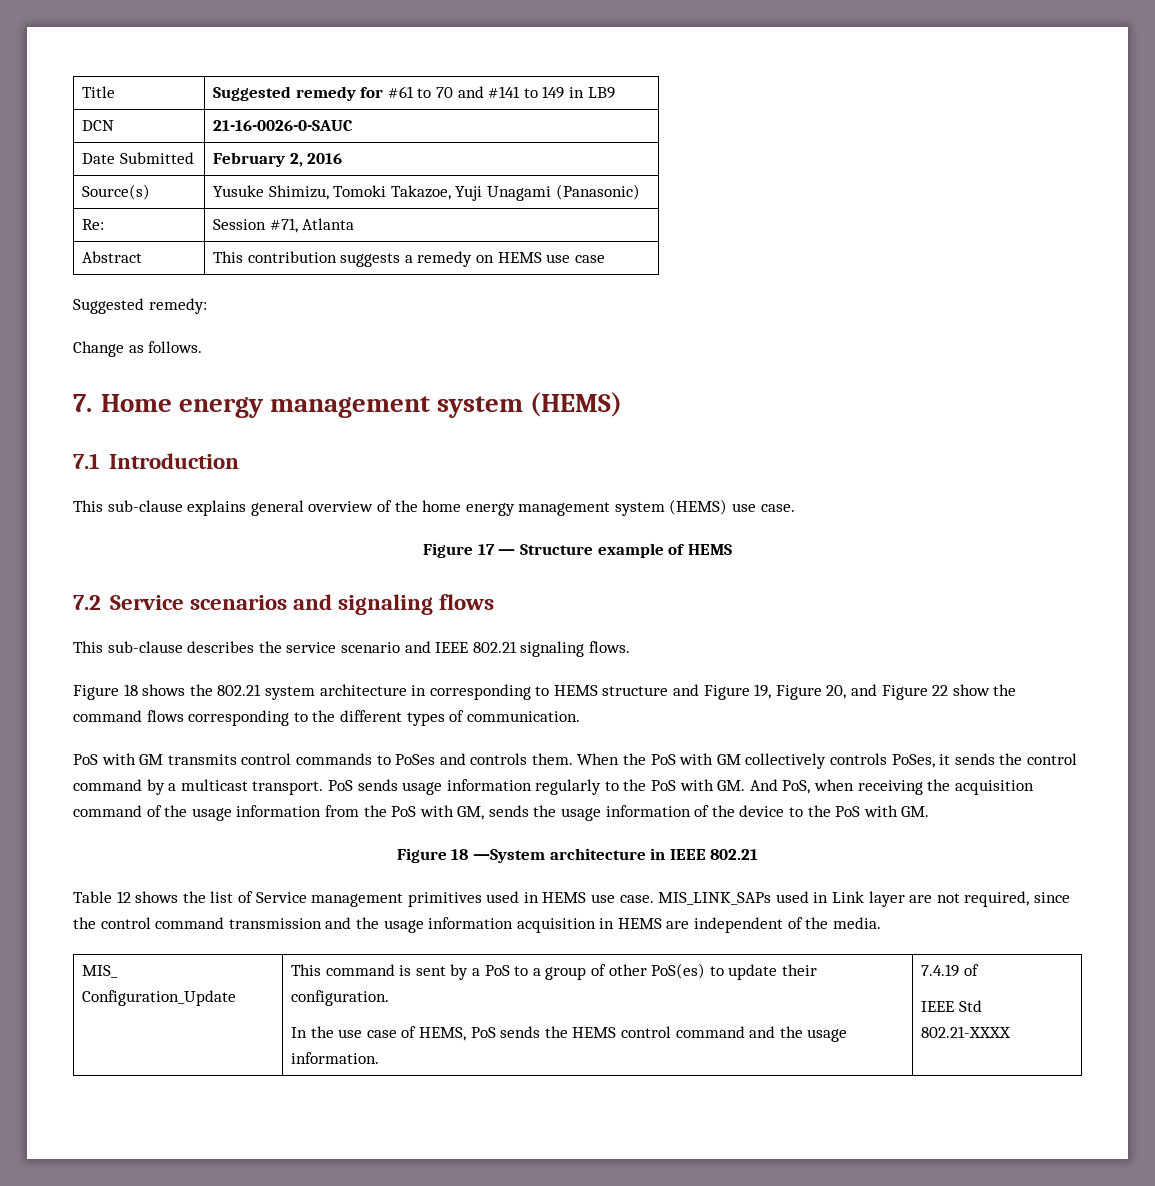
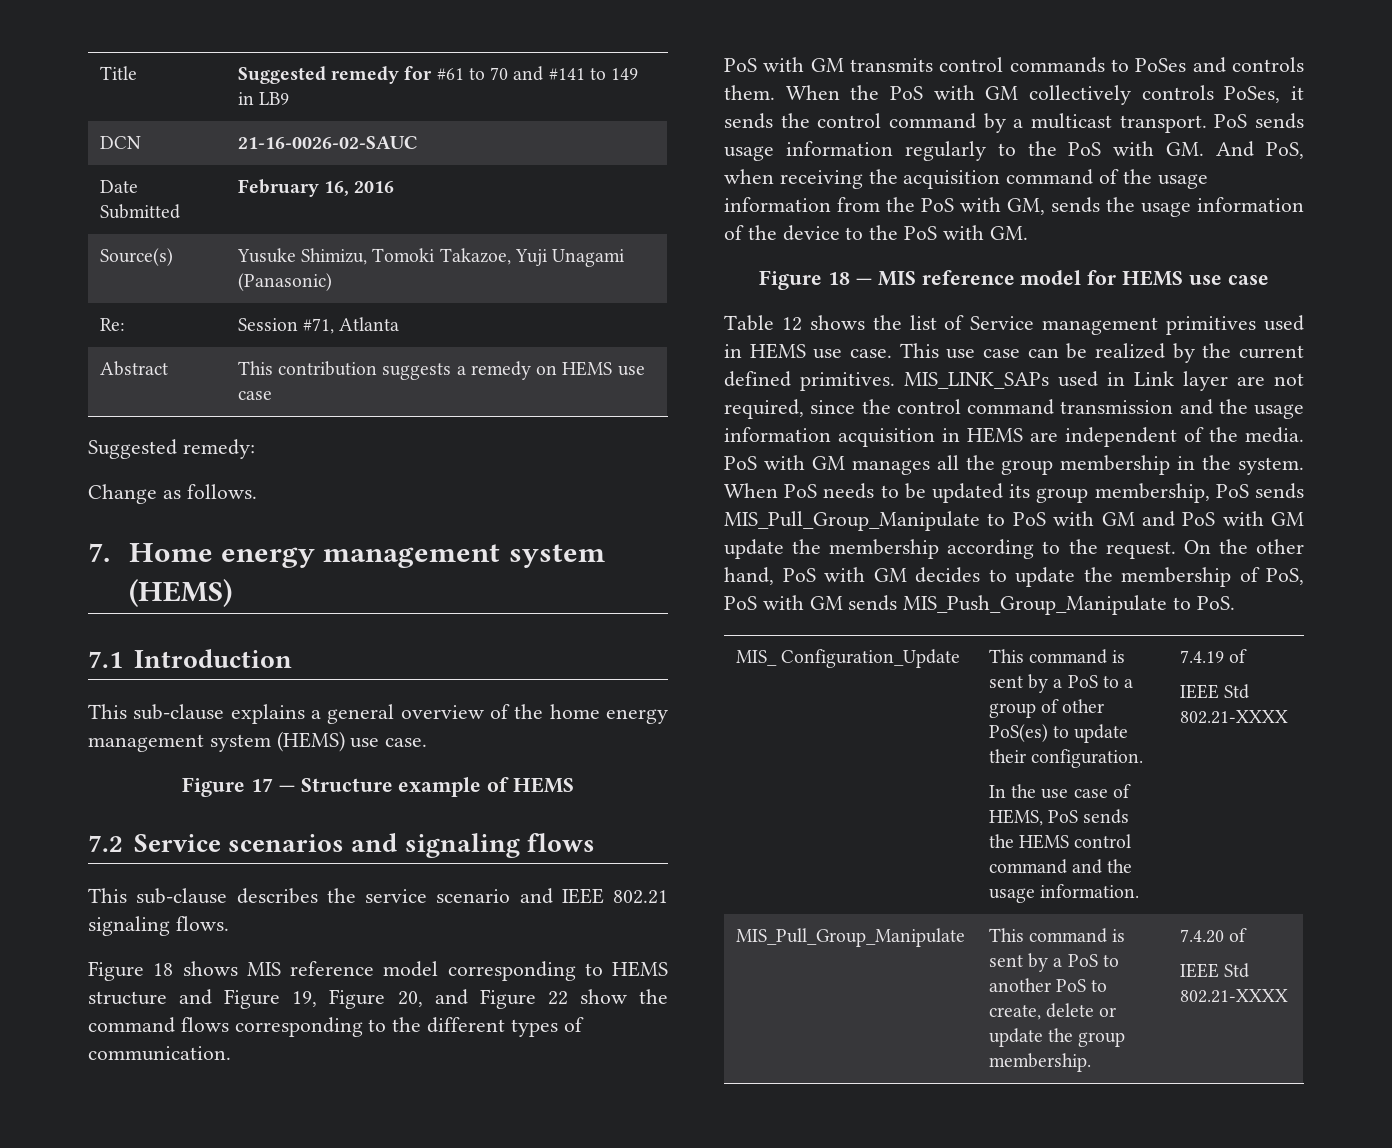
[213,120,354,131] 21-16-0026-0-SAUC -> [237,136,418,149] 21-16-0026-02-SAUC
[289,153,303,167] 2, -> [324,181,350,196] 16,
(247, 508) none -> [311,710,321,719] a
[189,684,427,700] the 802.21 system architecture in -> [246,961,439,977] MIS reference model
[472,848,759,863] —System architecture in IEEE 802.21 -> [855,270,1269,286] — MIS reference model for HEMS use case
(654, 899) none -> [899,343,1304,363] [724,371,895,391] This use case can be realized by the current defined primitives.
(881, 923) none -> [724,455,1304,475] [724,483,1304,503] [724,511,1304,531] [724,539,1304,559] [724,567,1304,587] [724,595,1235,615] PoS with GM manages all the group membership in the system. When PoS needs to be updated its group membership, PoS sends MIS_Pull_Group_Manipulate to PoS with GM and PoS with GM update the membership according to the request. On the other hand, PoS with GM decides to update the membership of PoS, PoS with GM sends MIS_Push_Group_Manipulate to PoS.
(1012, 1032) none -> [735,928,965,947] [988,928,1126,943] [988,953,1119,972] [988,978,1108,992] [988,1003,1117,1020] [988,1028,1126,1047] [988,1053,1091,1072] [1179,928,1248,943] [1179,963,1250,978] [1179,989,1288,1003] // MIS_Pull_Group_Manipulate | This command is sent by a PoS to another PoS to create, delete or update the group membership. | 7.4.20 of // IEEE Std 802.21-XXXX

